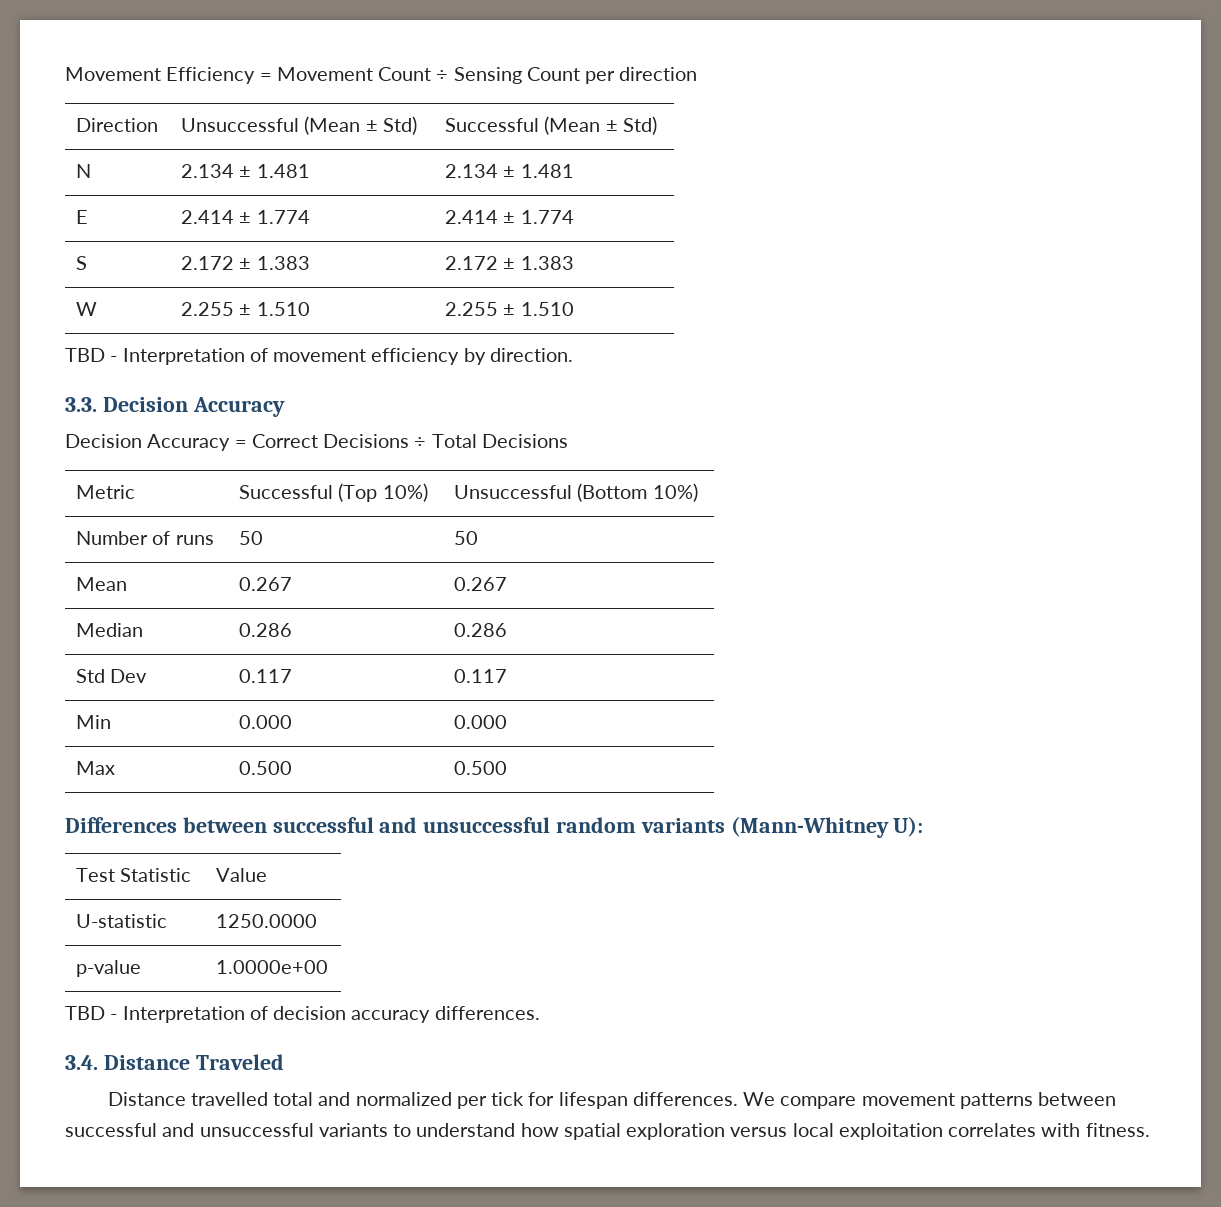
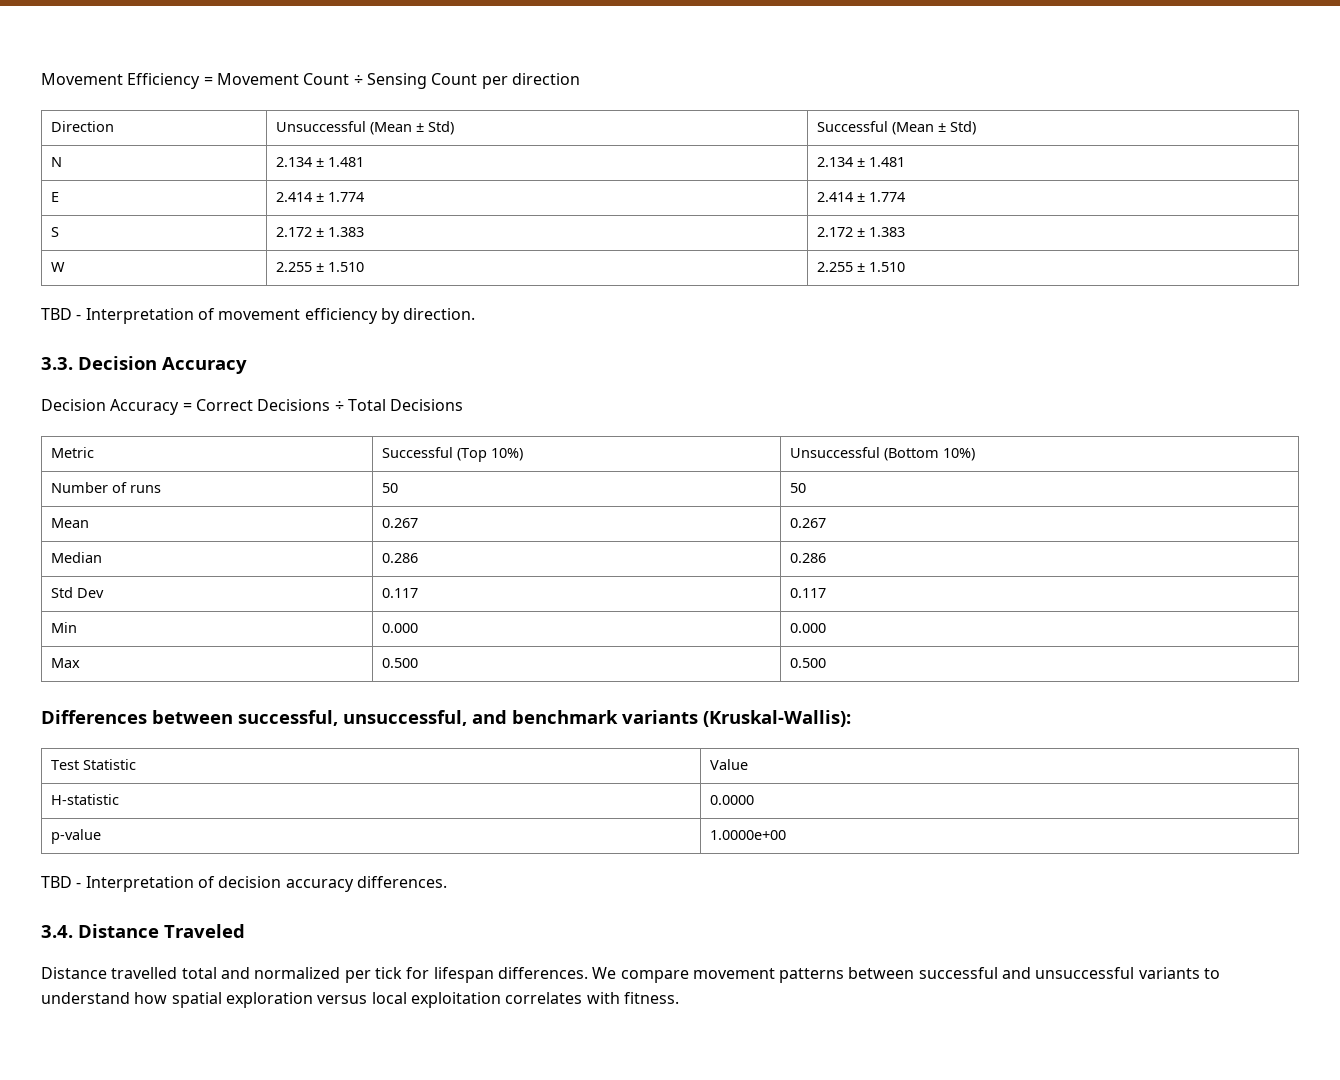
[272,816,924,838] successful and unsuccessful random variants (Mann-Whitney U): -> [238,710,851,727] successful, unsuccessful, and benchmark variants (Kruskal-Wallis):
[76,914,168,928] [216,914,318,928] U-statistic | 1250.0000 -> [51,794,120,805] [710,795,755,805] H-statistic | 0.0000

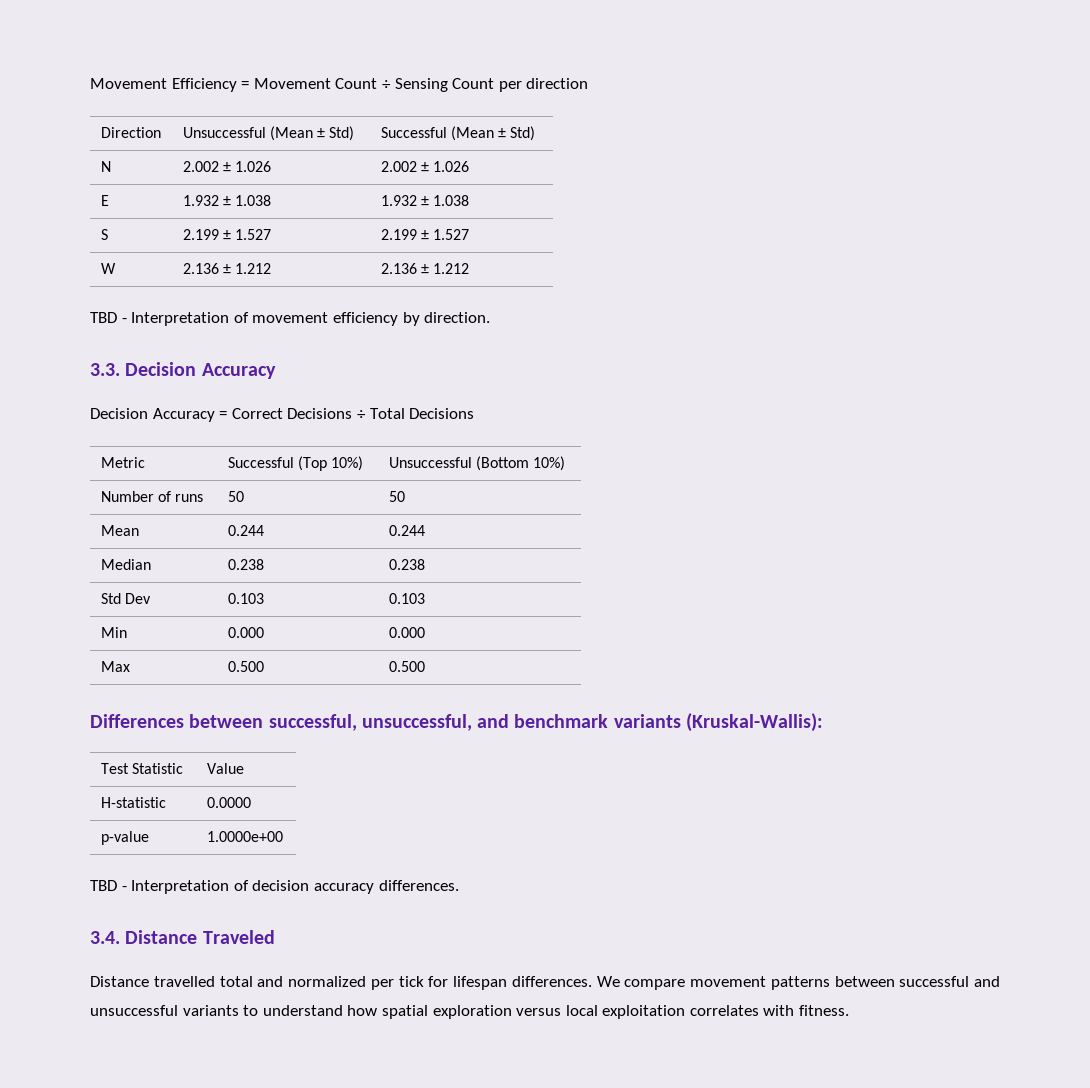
[276,157,365,167] [817,157,906,167] [51,192,60,202] [276,192,365,202] [817,192,906,202] [51,227,60,237] [276,227,365,237] [817,227,906,237] [51,262,66,272] [276,262,365,272] [817,262,906,272] 2.134 ± 1.481 | 2.134 ± 1.481 // E | 2.414 ± 1.774 | 2.414 ± 1.774 // S | 2.172 ± 1.383 | 2.172 ± 1.383 // W | 2.255 ± 1.510 | 2.255 ± 1.510 -> [182,161,272,172] [380,161,470,172] [100,195,109,206] [182,195,272,206] [380,195,470,206] [100,229,108,240] [182,229,272,240] [380,229,470,240] [100,263,116,274] [182,263,272,274] [380,263,470,274] 2.002 ± 1.026 | 2.002 ± 1.026 // E | 1.932 ± 1.038 | 1.932 ± 1.038 // S | 2.199 ± 1.527 | 2.199 ± 1.527 // W | 2.136 ± 1.212 | 2.136 ± 1.212
[382,518,419,528] [790,518,827,528] 0.267 | 0.267 -> [227,525,264,536] [388,525,425,536] 0.244 | 0.244
[382,553,419,563] [790,553,827,563] 0.286 | 0.286 -> [227,559,264,570] [388,559,425,570] 0.238 | 0.238
[382,588,419,598] [790,588,827,598] 0.117 | 0.117 -> [227,593,264,604] [388,593,425,604] 0.103 | 0.103

